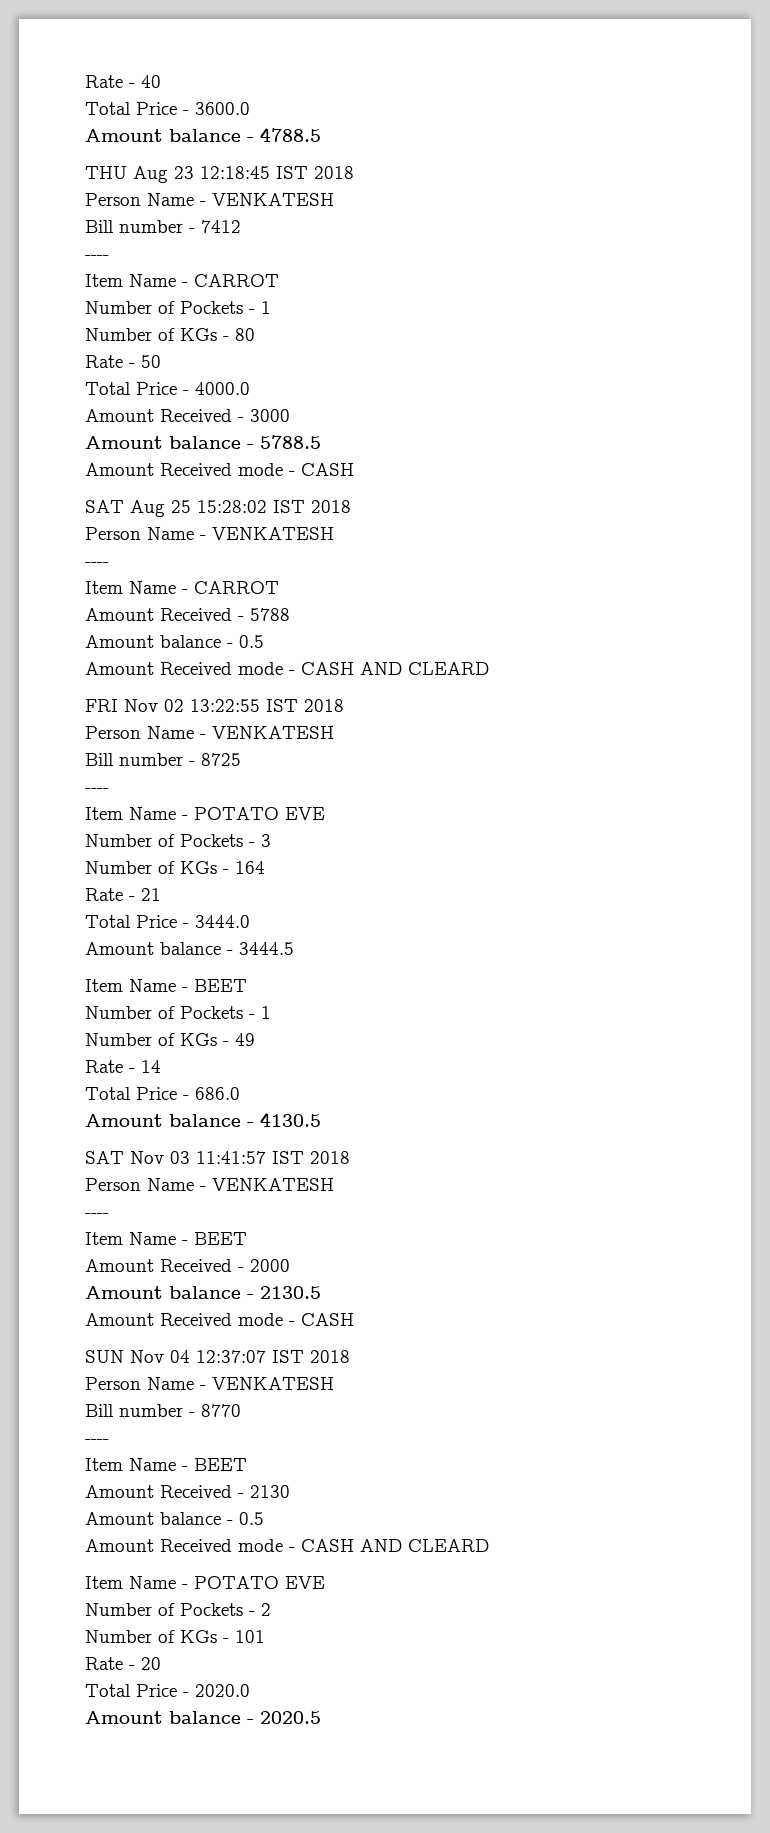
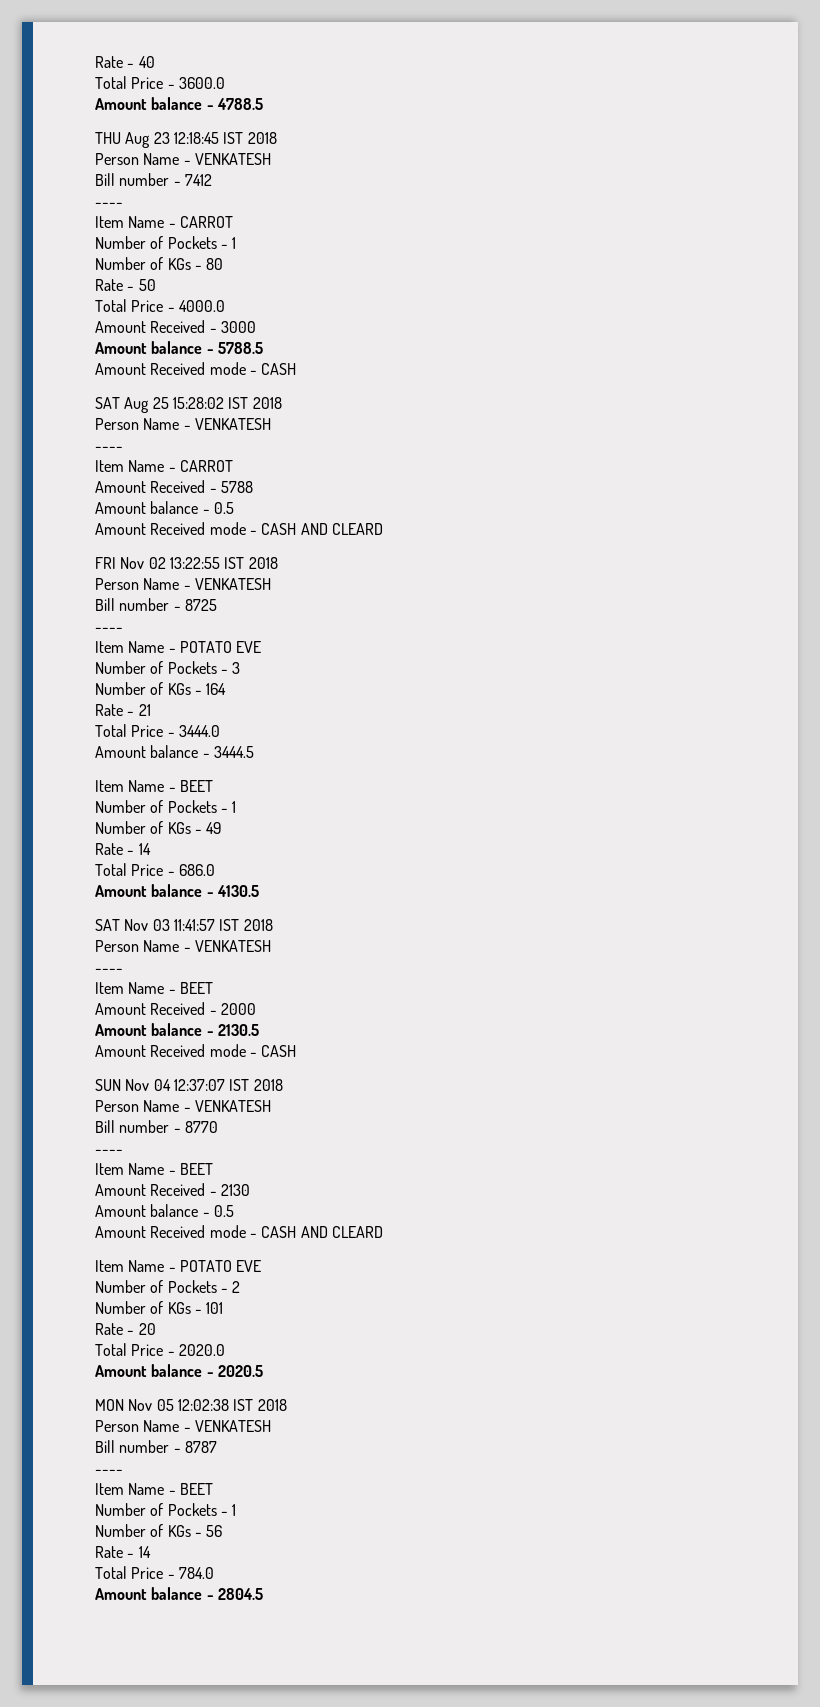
(321, 1717) none -> [95,1399,287,1411] [95,1420,271,1432] [95,1440,217,1453] [95,1469,123,1474] [95,1483,213,1495] [95,1503,237,1516] [95,1524,223,1537] [95,1546,151,1558] [95,1566,214,1579] [95,1587,263,1600] // MON Nov 05 12:02:38 IST 2018 // Person Name - VENKATESH // Bill number - 8787 // ---- // Item Name - BEET // Number of Pockets - 1 // Number of KGs - 56 // Rate - 14 // Total Price - 784.0 // Amount balance - 2804.5

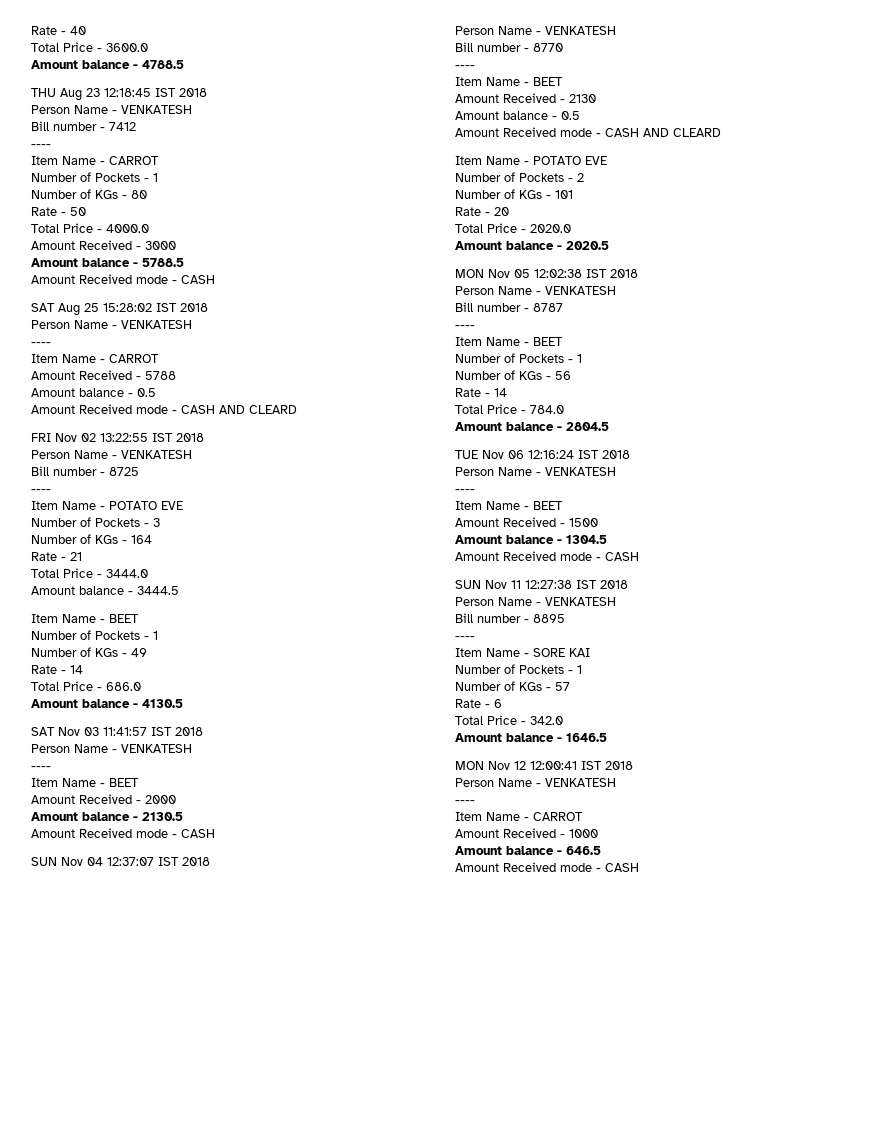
(263, 1594) none -> [455,450,630,459] [455,467,616,476] [455,489,475,493] [455,501,563,510] [455,517,598,527] [455,535,607,544] [455,551,639,561] [455,580,628,589] [455,597,616,606] [455,613,565,623] [455,636,475,640] [455,648,590,657] [455,664,582,674] [455,681,570,691] [455,699,502,708] [455,715,563,725] [455,733,607,742] [455,761,633,770] [455,778,616,787] [455,800,475,804] [455,812,583,821] [455,828,598,838] [455,846,601,855] [455,862,639,872] // TUE Nov 06 12:16:24 IST 2018 // Person Name - VENKATESH // ---- // Item Name - BEET // Amount Received - 1500 // Amount balance - 1304.5 // Amount Received mode - CASH // SUN Nov 11 12:27:38 IST 2018 // Person Name - VENKATESH // Bill number - 8895 // ---- // Item Name - SORE KAI // Number of Pockets - 1 // Number of KGs - 57 // Rate - 6 // Total Price - 342.0 // Amount balance - 1646.5 // MON Nov 12 12:00:41 IST 2018 // Person Name - VENKATESH // ---- // Item Name - CARROT // Amount Received - 1000 // Amount balance - 646.5 // Amount Received mode - CASH

